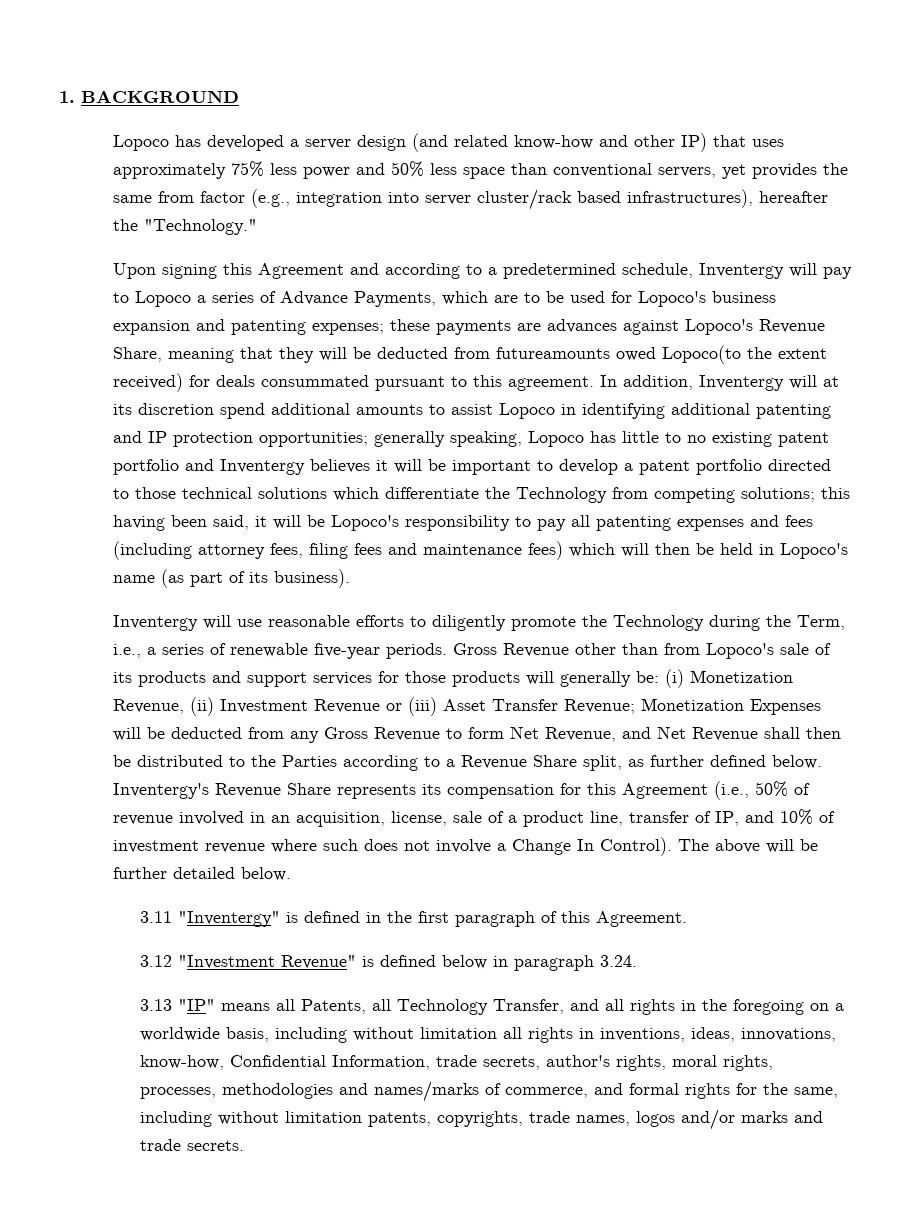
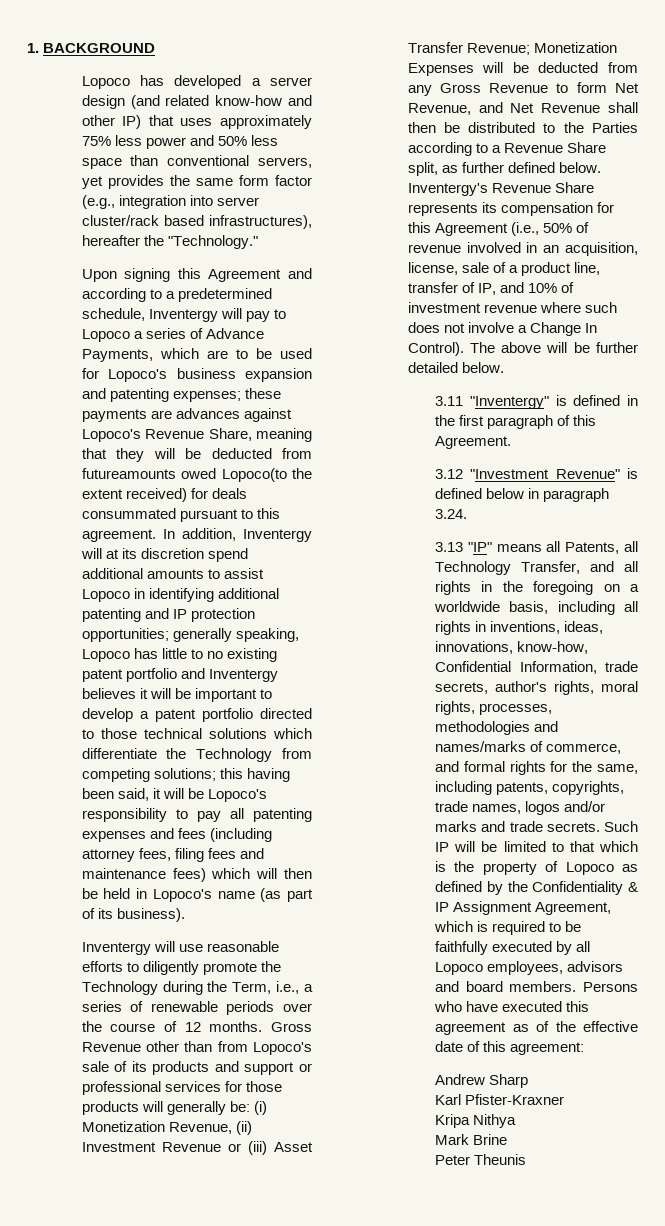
[157,191,194,203] from -> [238,175,269,186] form
[313,643,447,659] five-year periods. -> [226,1001,312,1015] [81,1021,263,1032] periods over the course of 12 months.
(307, 679) none -> [299,1063,312,1072] [81,1081,161,1095] or professional
[352,1027,497,1041] without limitation -> (615, 608) none
[217,1111,362,1125] without limitation -> (493, 788) none
(244, 1145) none -> [604,821,638,832] [435,841,638,852] [435,861,638,875] [435,881,638,895] [435,901,612,915] [434,921,582,935] [435,941,591,955] [435,961,624,975] [435,981,638,992] [434,1001,590,1012] [435,1021,638,1035] [435,1041,585,1055] [435,1074,529,1088] [435,1094,565,1105] [435,1114,517,1128] [435,1134,508,1145] [435,1154,527,1165] Such IP will be limited to that which is the property of Lopoco as defined by the Confidentiality & IP Assignment Agreement, which is required to be faithfully executed by all Lopoco employees, advisors and board members. Persons who have executed this agreement as of the effective date of this agreement: // Andrew Sharp // Karl Pfister-Kraxner // Kripa Nithya // Mark Brine // Peter Theunis

